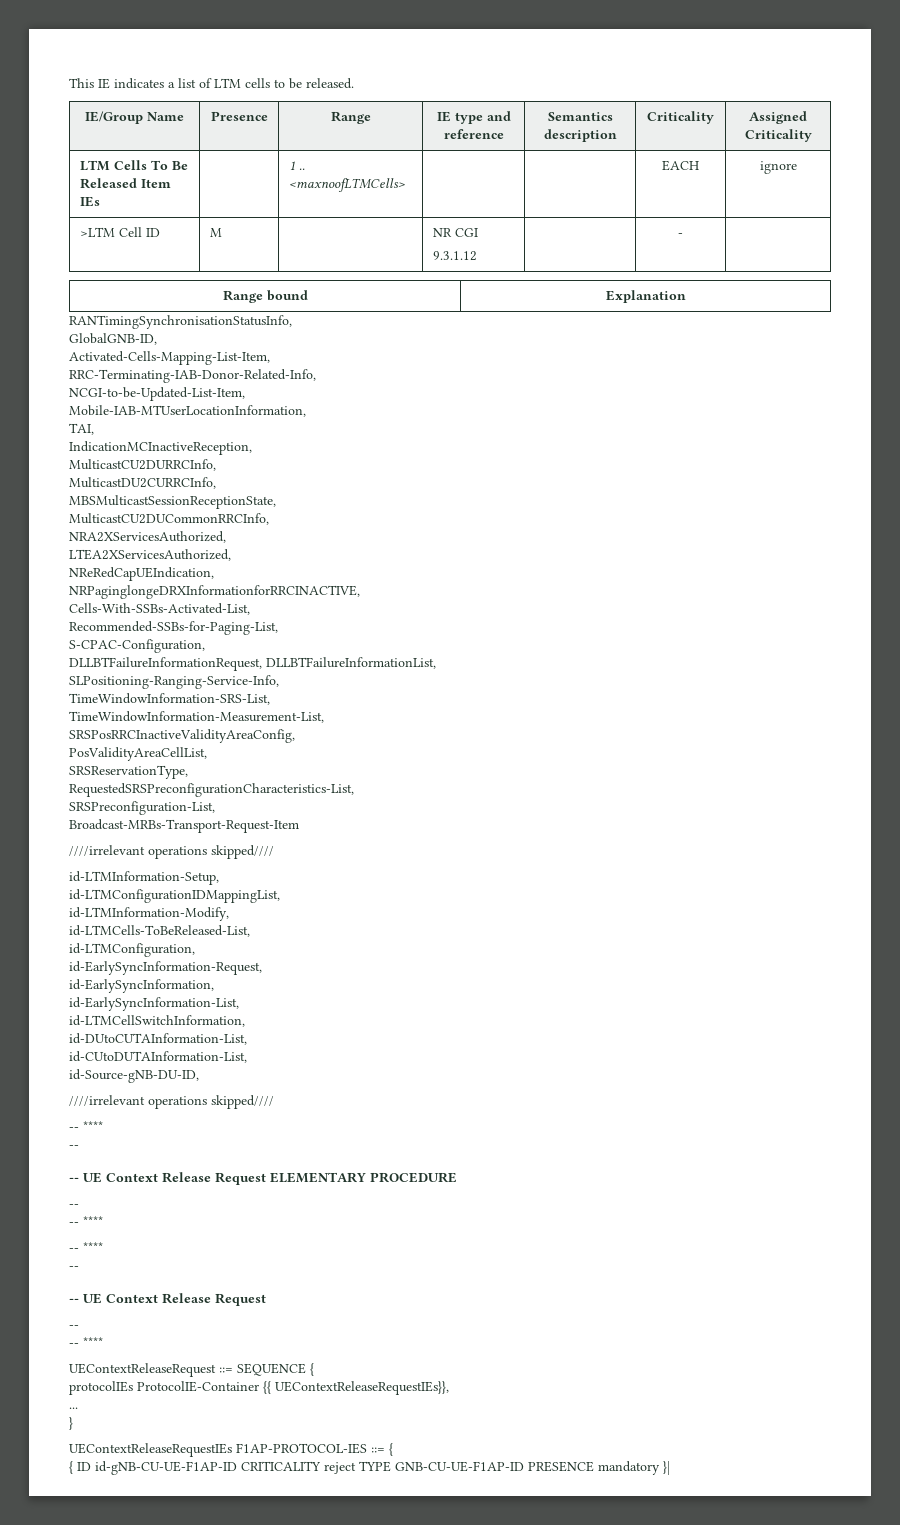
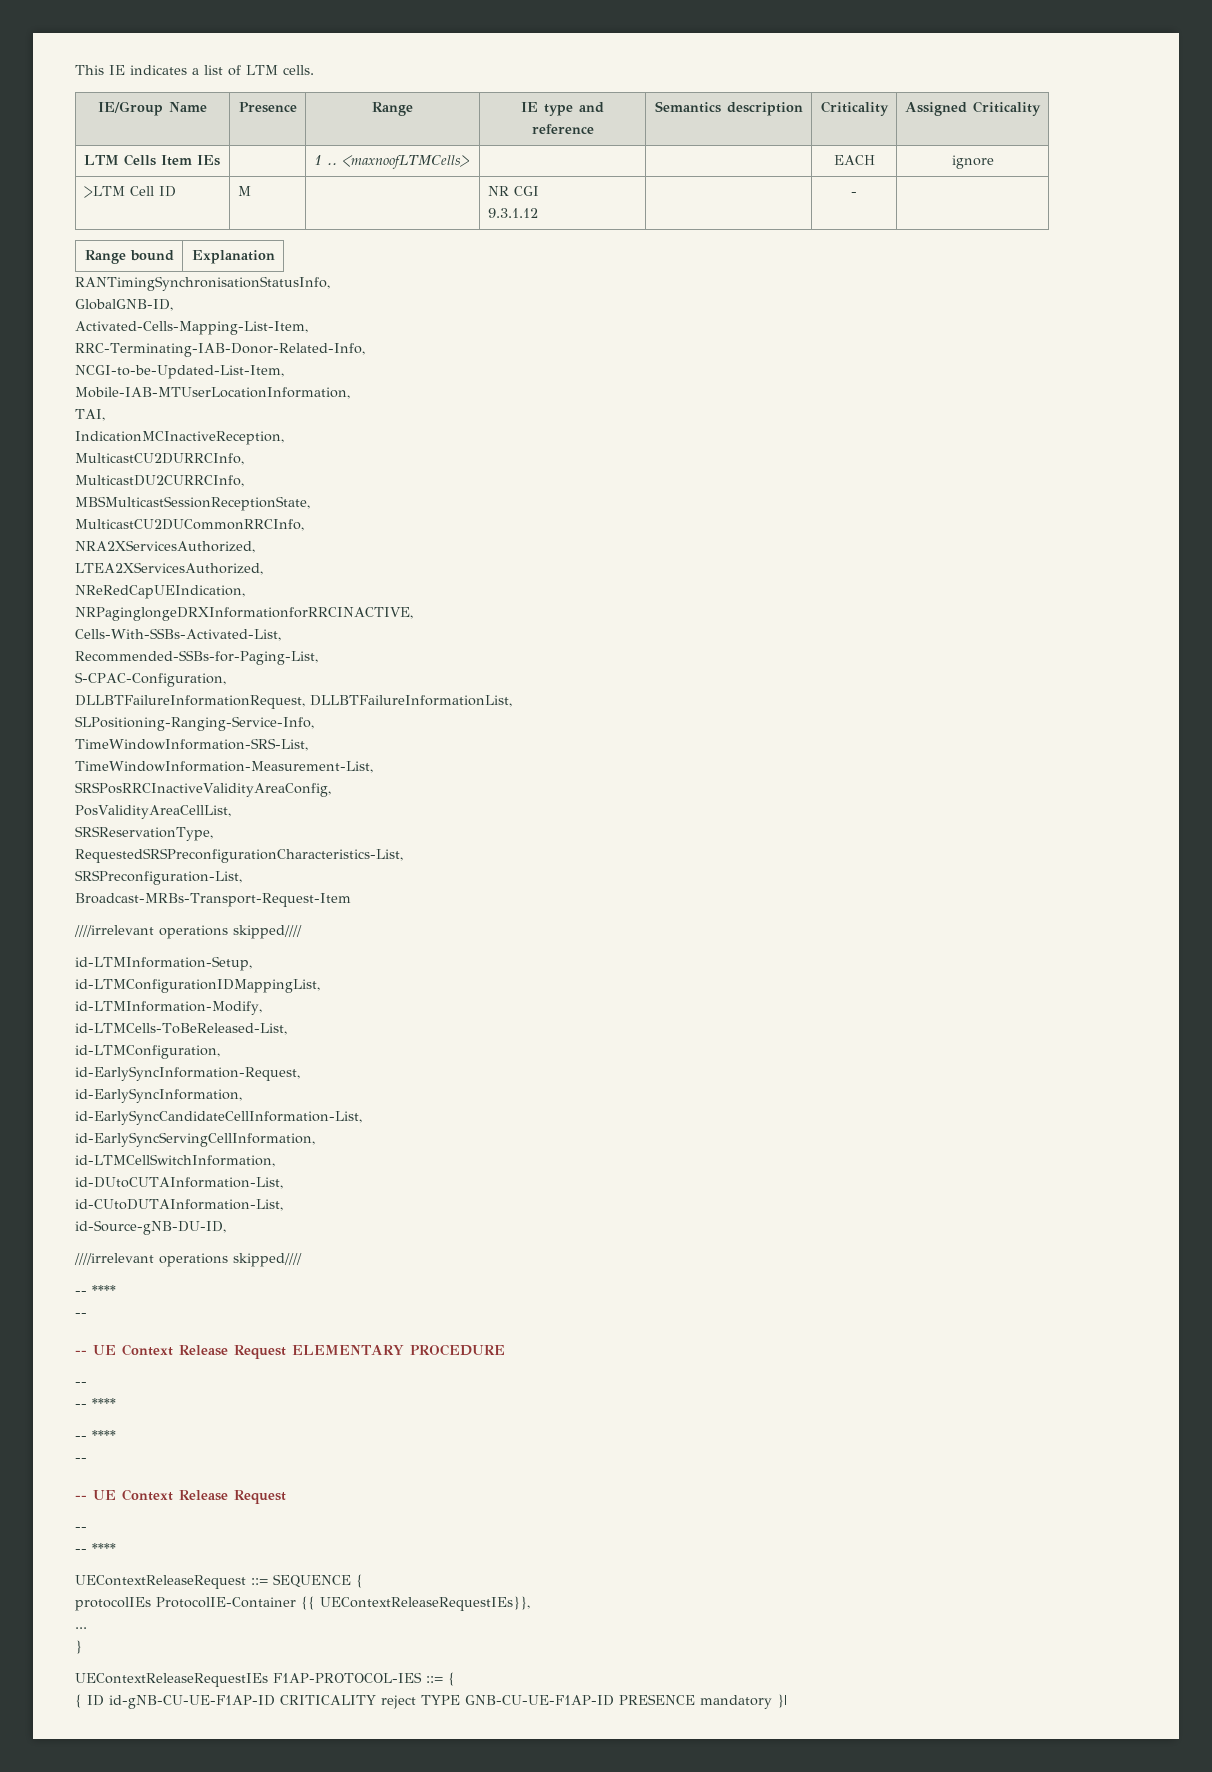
[245,78,354,89] cells to be released. -> [283,65,314,75] cells.
[150,160,188,170] [79,178,137,189] To Be Released -> (156, 160) none
[69,997,239,1011] id-EarlySyncInformation-List, -> [75,1110,362,1125] [75,1132,315,1147] id-EarlySyncCandidateCellInformation-List, // id-EarlySyncServingCellInformation,

